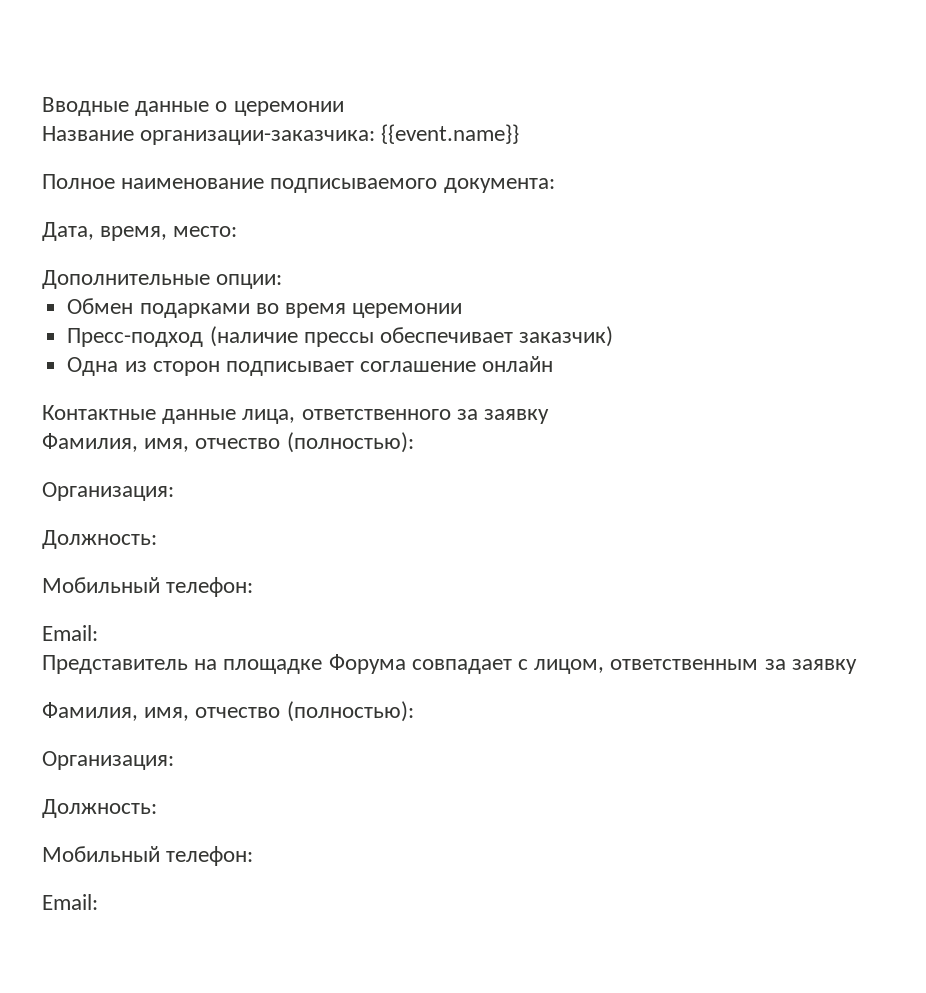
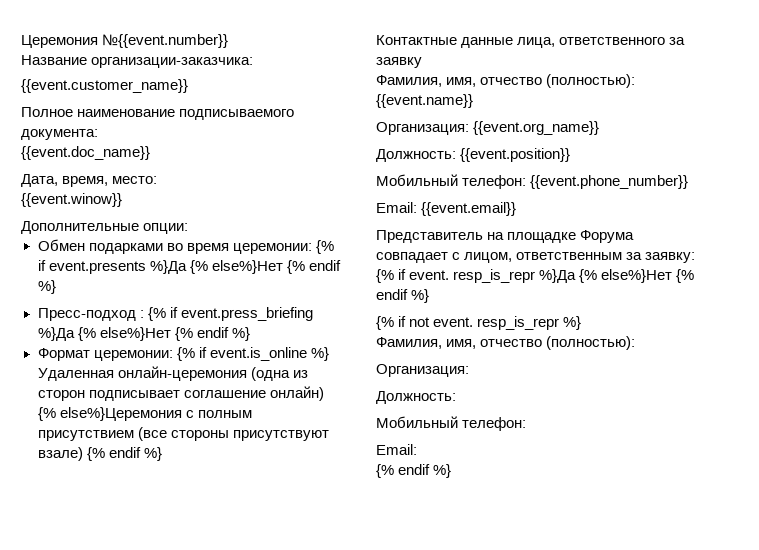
[42,97,344,116] Вводные данные о церемонии -> [21,34,229,48] Церемония №{{event.number}}
[381,124,520,144] {{event.name}} -> [21,79,188,93] // {{event.customer_name}}
(555, 185) none -> [21,146,150,160] // {{event.doc_name}}
(238, 231) none -> [21,193,122,207] // {{event.winow}}
[352,303,463,318] [67,326,614,347] [67,356,554,376] церемонии // Пресс-подход (наличие прессы обеспечивает заказчик) // Одна из сторон подписывает соглашение онлайн -> [232,240,334,254] [37,260,341,274] [37,280,56,294] [37,307,313,321] [37,327,250,341] [37,347,329,361] [37,366,308,381] [37,386,324,401] [37,407,252,421] [37,427,329,441] [37,447,162,461] церемонии: {% if event.presents %}Да {% else%}Нет {% endif %} // Пресс-подход : {% if event.press_briefing %}Да {% else%}Нет {% endif %} // Формат церемонии: {% if event.is_online %} Удаленная онлайн-церемония (одна из сторон подписывает соглашение онлайн) {% else%}Церемония с полным присутствием (все стороны присутствуют взале) {% endif %}
(550, 416) none -> [376,74,636,88] [376,94,473,108] [376,121,600,135] [376,148,571,162] [376,174,689,189] [376,202,517,216] [376,230,635,243] [376,252,696,263] [376,269,695,283] [376,289,430,303] [376,316,582,330] // Фамилия, имя, отчество (полностью): {{event.name}} // Организация: {{event.org_name}} // Должность: {{event.position}} // Мобильный телефон: {{event.phone_number}} // Email: {{event.email}} // Представитель на площадке Форума совпадает с лицом, ответственным за заявку: {% if event. resp_is_repr %}Да {% else%}Нет {% endif %} // {% if not event. resp_is_repr %}
[42,654,857,674] [42,701,414,722] [42,751,174,770] [42,799,157,818] [42,846,254,866] [42,894,98,910] Представитель на площадке Форума совпадает с лицом, ответственным за заявку // Фамилия, имя, отчество (полностью): // Организация: // Должность: // Мобильный телефон: // Email: -> [376,464,452,478] {% endif %}

